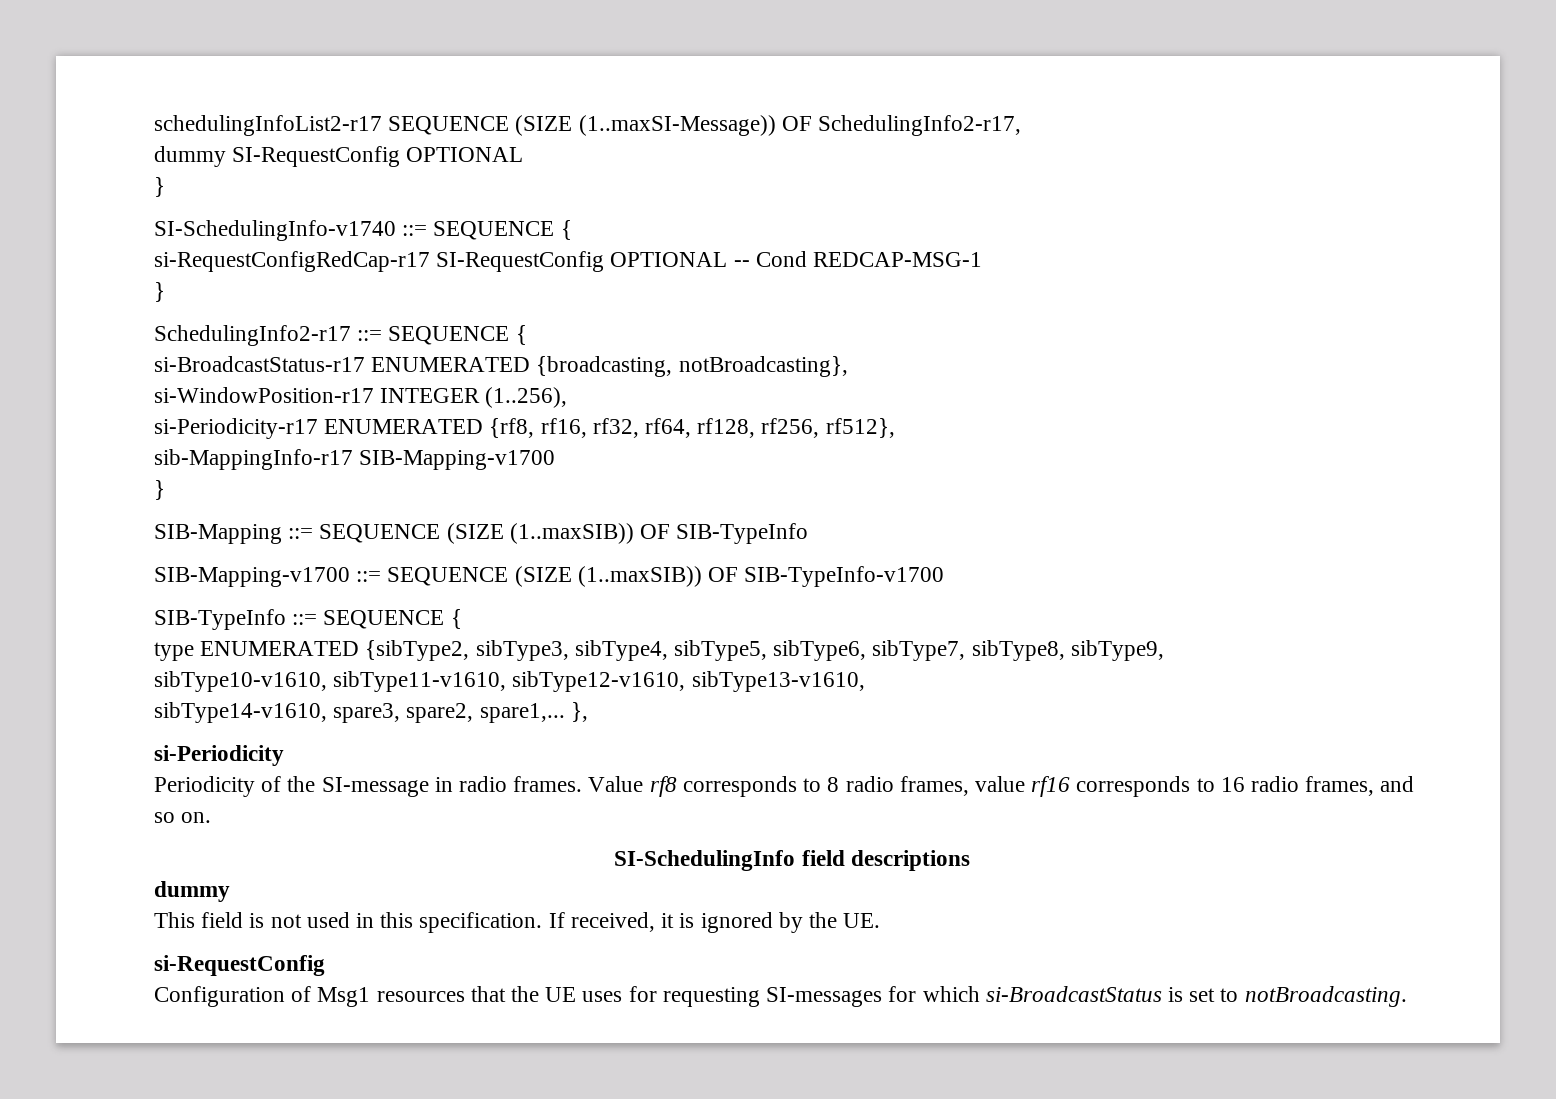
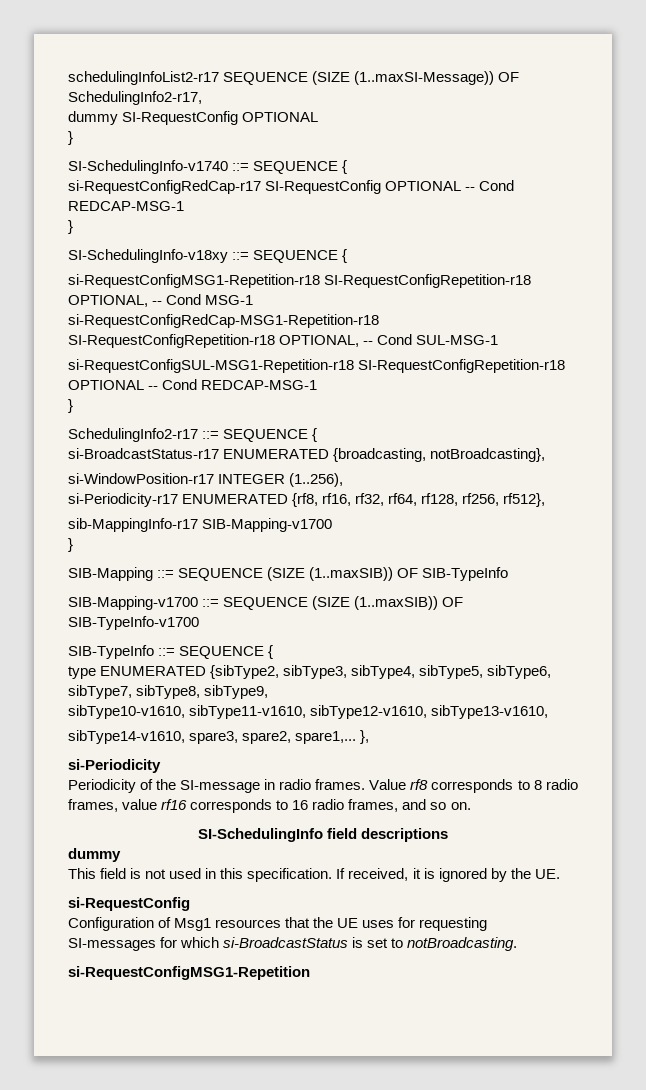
(165, 292) none -> [68,249,348,263] [68,274,532,288] [68,294,254,307] [68,314,379,328] [68,334,499,348] [68,359,566,373] [68,379,318,390] [68,399,73,413] // SI-SchedulingInfo-v18xy ::= SEQUENCE { // si-RequestConfigMSG1-Repetition-r18 SI-RequestConfigRepetition-r18 OPTIONAL, -- Cond MSG-1 // si-RequestConfigRedCap-MSG1-Repetition-r18 SI-RequestConfigRepetition-r18 OPTIONAL, -- Cond SUL-MSG-1 // si-RequestConfigSUL-MSG1-Repetition-r18 SI-RequestConfigRepetition-r18 OPTIONAL -- Cond REDCAP-MSG-1 // }
(1407, 996) none -> [68,966,310,980] // si-RequestConfigMSG1-Repetition

